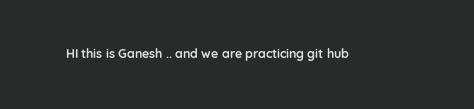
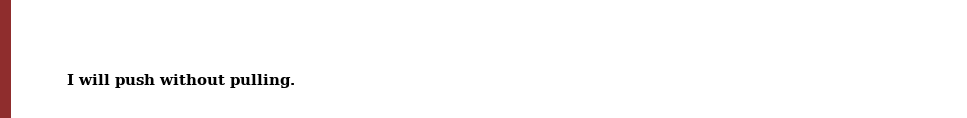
[66,48,349,61] HI this is Ganesh .. and we are practicing git hub -> [67,74,295,88] I will push without pulling.

